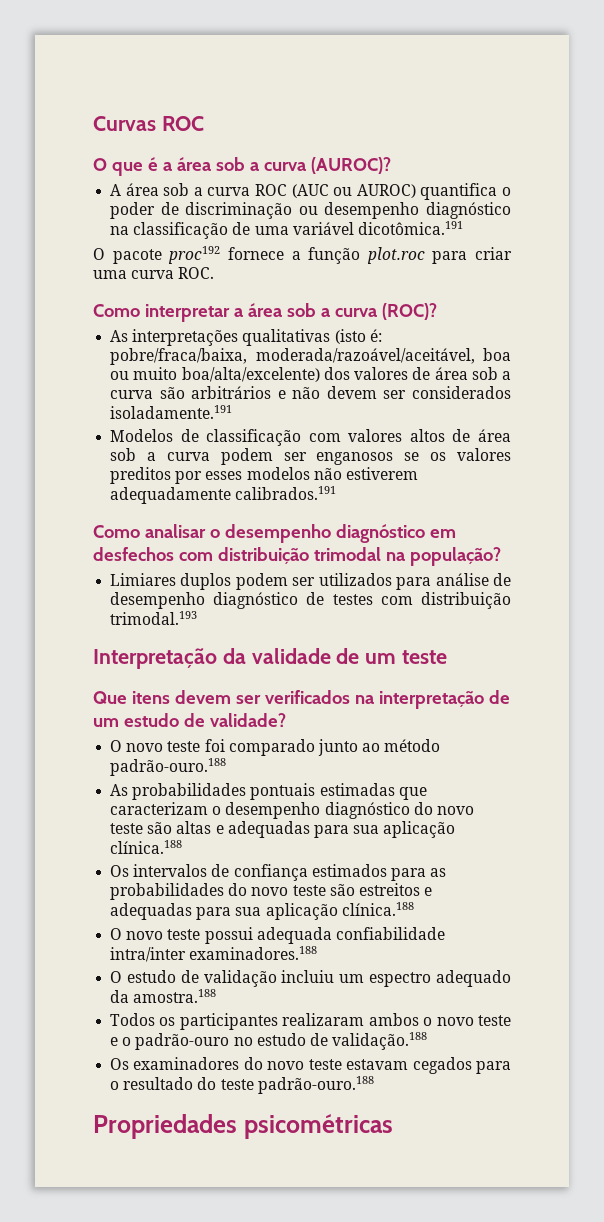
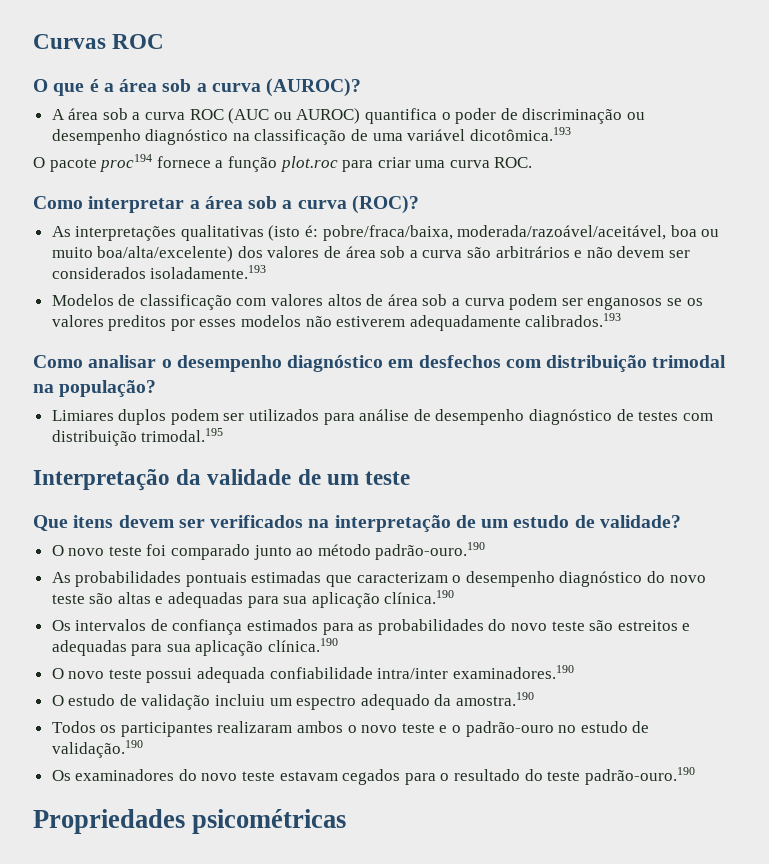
[357,221,463,235] dicotômica.191 -> [469,127,571,141] dicotômica.193
[168,246,221,264] proc192 -> [100,154,153,172] proc194
[110,405,233,419] isoladamente.191 -> [150,265,267,279] isoladamente.193
[235,486,337,500] calibrados.191 -> [525,313,622,327] calibrados.193
[110,611,198,625] trimodal.193 -> [141,428,224,442] trimodal.195
[110,758,227,776] padrão-ouro.188 -> [375,542,486,560] padrão-ouro.190
[110,840,183,854] clínica.188 -> [384,590,455,604] clínica.190
[341,902,414,916] clínica.188 -> [268,638,339,652] clínica.190
[189,946,318,960] examinadores.188 -> [452,665,574,679] examinadores.190
[133,989,217,1003] amostra.188 -> [456,692,535,706] amostra.190
[332,1032,428,1050] validação.188 -> [51,740,143,758] validação.190
[257,1076,374,1094] padrão-ouro.188 -> [584,767,695,785] padrão-ouro.190

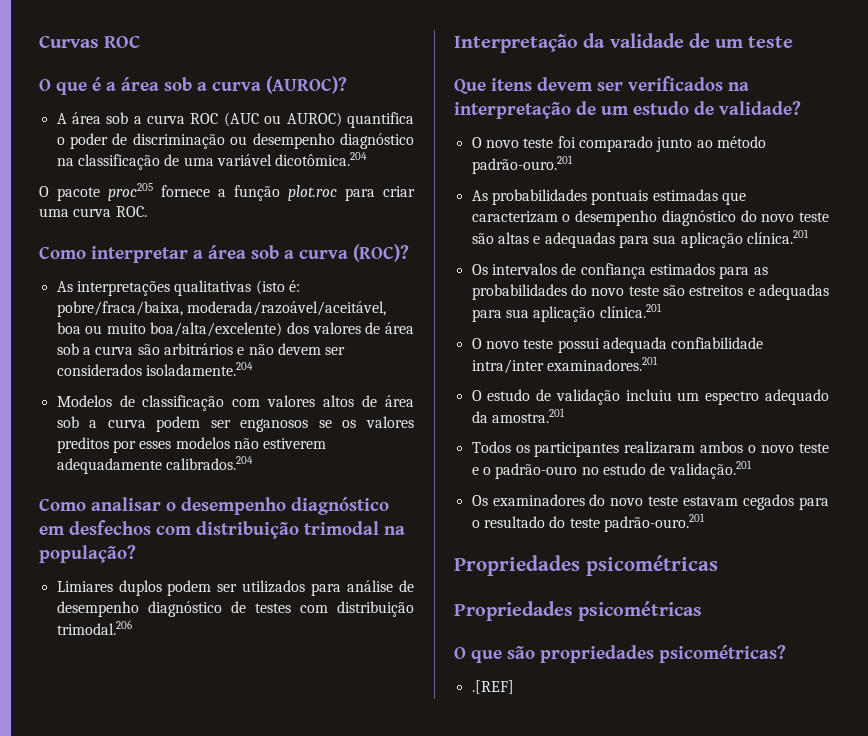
[469,127,571,141] dicotômica.193 -> [275,152,368,166] dicotômica.204
[100,154,153,172] proc194 -> [108,183,153,201] proc205
[150,265,267,279] isoladamente.193 -> [145,362,253,376] isoladamente.204
[525,313,622,327] calibrados.193 -> [165,456,253,470] calibrados.204
[141,428,224,442] trimodal.195 -> [56,620,132,635] trimodal.206
[375,542,486,560] padrão-ouro.190 -> [471,155,573,174] padrão-ouro.201
[384,590,455,604] clínica.190 -> [746,229,809,244] clínica.201
[268,638,339,652] clínica.190 -> [599,303,662,318] clínica.201
[452,665,574,679] examinadores.190 -> [546,356,658,371] examinadores.201
[456,692,535,706] amostra.190 -> [491,408,565,423] amostra.201
[51,740,143,758] validação.190 -> [668,460,752,479] validação.201
[584,767,695,785] [33,809,347,834] padrão-ouro.190 // Propriedades psicométricas -> [603,513,705,532] [454,555,718,576] [454,601,703,621] [454,645,786,663] [471,680,514,694] padrão-ouro.201 // Propriedades psicométricas // Propriedades psicométricas // O que são propriedades psicométricas? // .[REF]

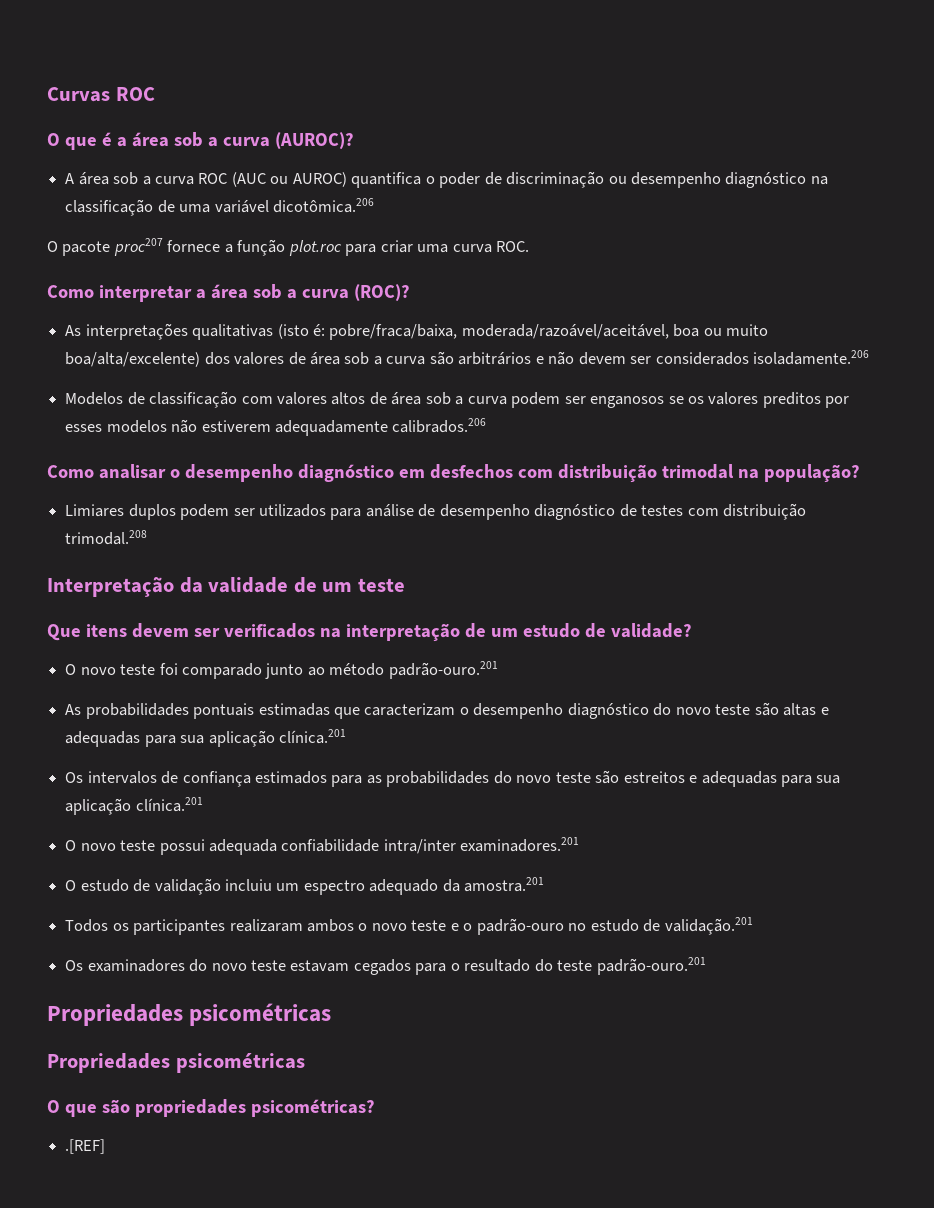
[275,152,368,166] dicotômica.204 -> [272,198,374,213] dicotômica.206
[108,183,153,201] proc205 -> [113,238,163,256] proc207
[145,362,253,376] isoladamente.204 -> [752,350,869,365] isoladamente.206
[165,456,253,470] calibrados.204 -> [392,418,487,433] calibrados.206
[56,620,132,635] trimodal.206 -> [65,530,148,545] trimodal.208

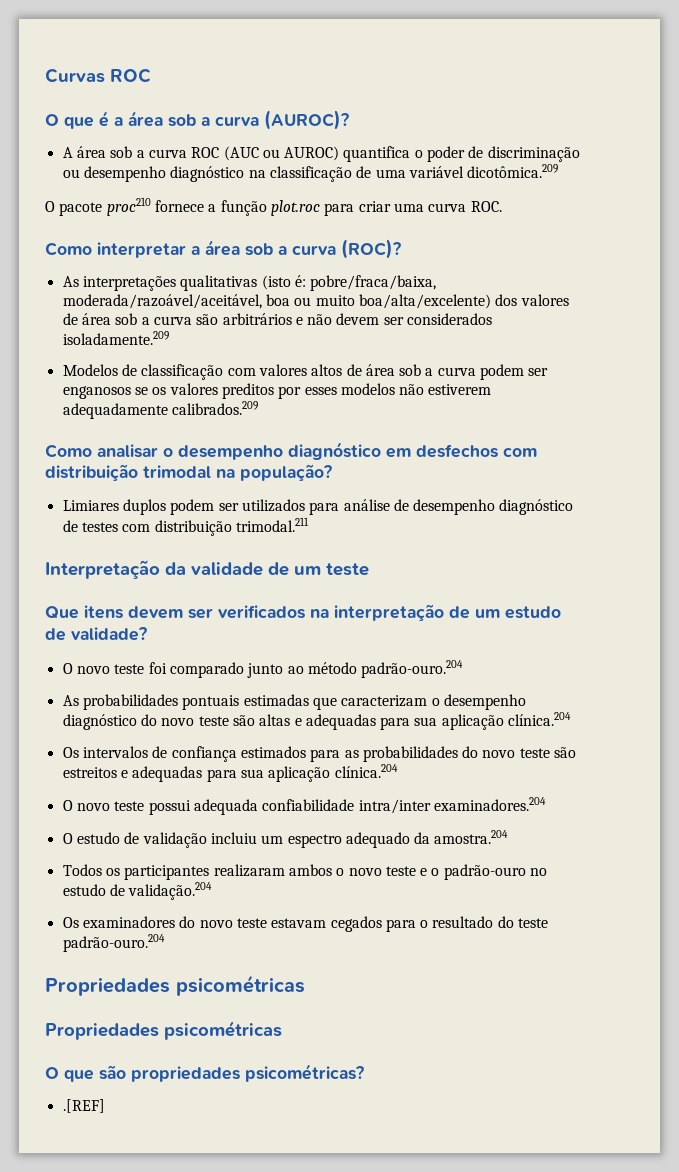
[272,198,374,213] dicotômica.206 -> [467,164,559,178] dicotômica.209
[113,238,163,256] proc207 -> [106,197,151,216] proc210
[752,350,869,365] isoladamente.206 -> [62,331,169,345] isoladamente.209
[392,418,487,433] calibrados.206 -> [171,401,258,415] calibrados.209
[65,530,148,545] trimodal.208 -> [235,517,309,532] trimodal.211
[388,661,498,679] padrão-ouro.201 -> [361,660,464,678] padrão-ouro.204
[278,729,346,744] clínica.201 -> [508,712,572,726] clínica.204
[135,797,203,812] clínica.201 -> [334,764,398,778] clínica.204
[460,837,580,852] examinadores.201 -> [433,797,546,811] examinadores.204
[464,877,545,892] amostra.201 -> [434,830,509,844] amostra.204
[664,917,753,935] validação.201 -> [128,882,213,900] validação.204
[596,957,706,975] padrão-ouro.201 -> [62,934,165,952] padrão-ouro.204

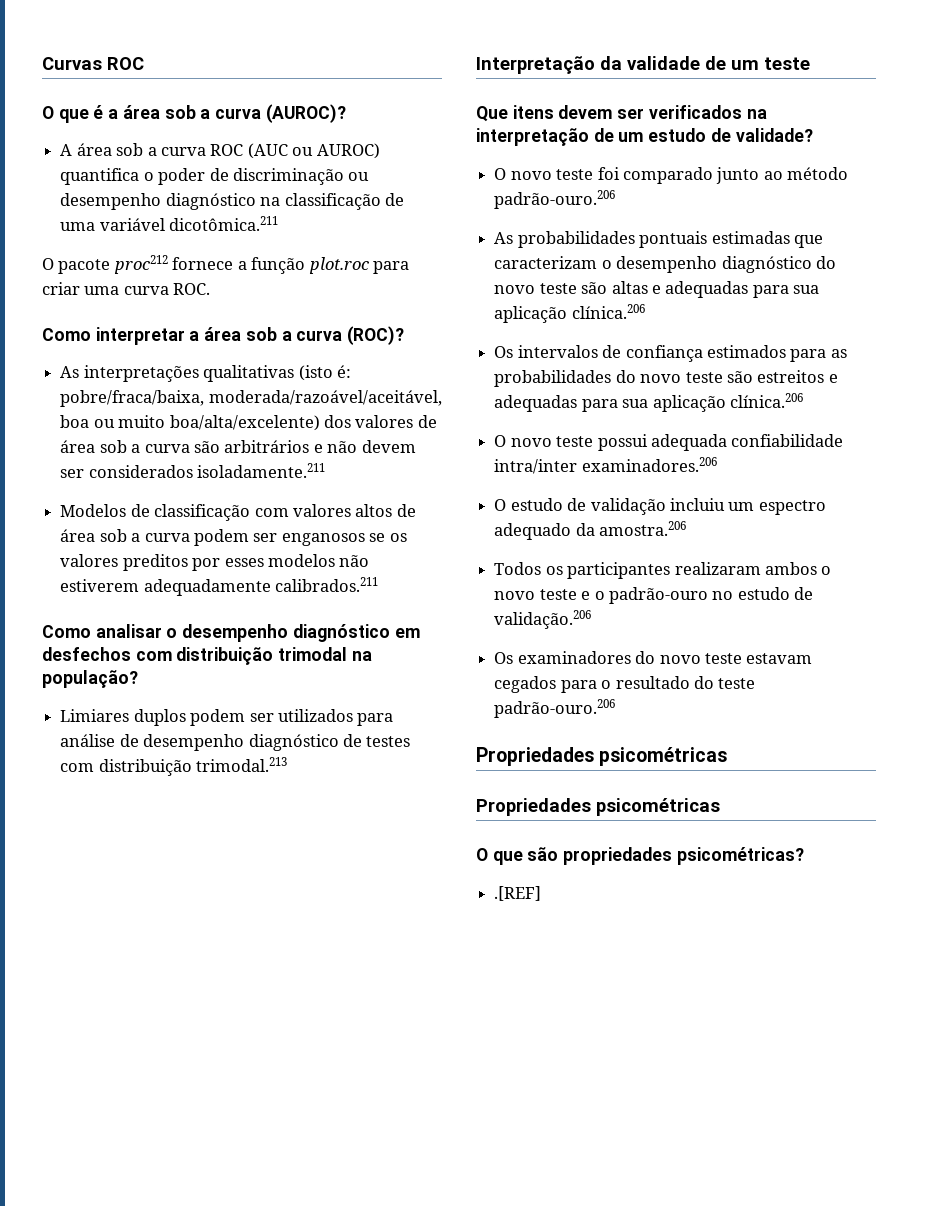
[467,164,559,178] dicotômica.209 -> [169,216,279,231] dicotômica.211
[106,197,151,216] proc210 -> [113,255,168,274] proc212
[62,331,169,345] isoladamente.209 -> [197,463,326,478] isoladamente.211
[171,401,258,415] calibrados.209 -> [275,577,379,592] calibrados.211
[235,517,309,532] trimodal.211 -> [196,757,288,772] trimodal.213
[361,660,464,678] padrão-ouro.204 -> [494,190,616,209] padrão-ouro.206
[508,712,572,726] clínica.204 -> [571,304,645,319] clínica.206
[334,764,398,778] clínica.204 -> [729,393,803,408] clínica.206
[433,797,546,811] examinadores.204 -> [581,457,717,472] examinadores.206
[434,830,509,844] amostra.204 -> [599,521,687,536] amostra.206
[128,882,213,900] validação.204 -> [494,610,592,629] validação.206
[62,934,165,952] padrão-ouro.204 -> [494,699,616,718] padrão-ouro.206

